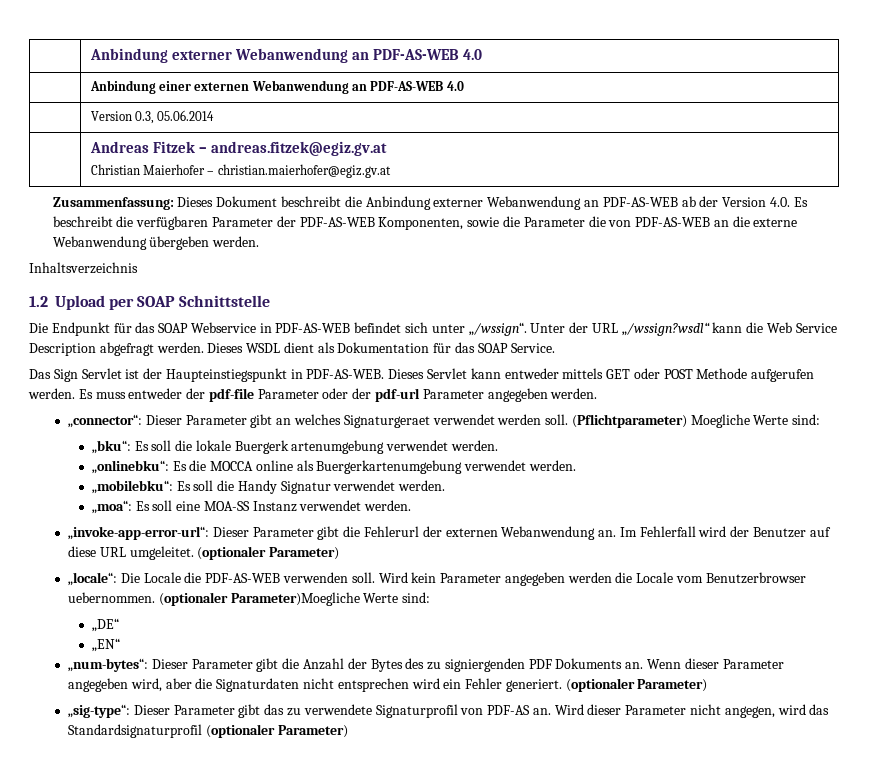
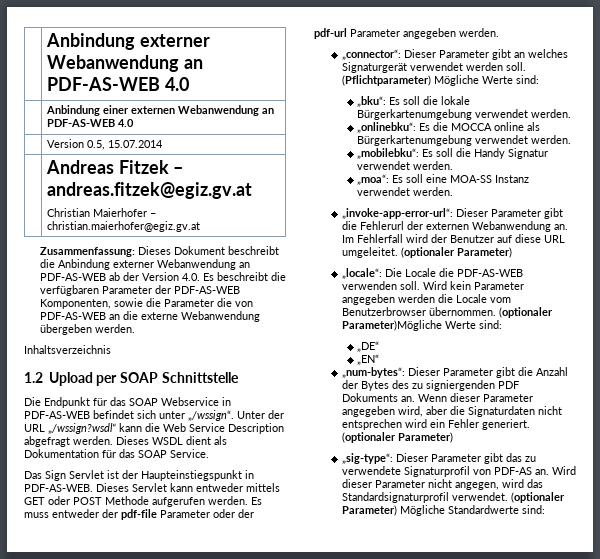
[134,110,215,124] 0.3, 05.06.2014 -> [86,140,163,150] 0.5, 15.07.2014
[343,415,430,428] Signaturgeraet -> [341,62,407,73] Signaturgerät
[690,414,750,428] Moegliche -> [433,75,479,86] Mögliche
[234,440,385,454] Buergerk artenumgebung -> [357,109,473,120] Bürgerkartenumgebung
[316,460,463,474] Buergerkartenumgebung -> [357,135,473,146] Bürgerkartenumgebung
[68,592,360,606] uebernommen. (optionaler Parameter)Moegliche -> [428,307,553,318] [341,320,442,331] übernommen. (optionaler Parameter)Mögliche
[205,724,348,738] (optionaler Parameter) -> [451,492,565,503] [341,505,545,516] verwendet. (optionaler Parameter) Mögliche Standardwerte sind:

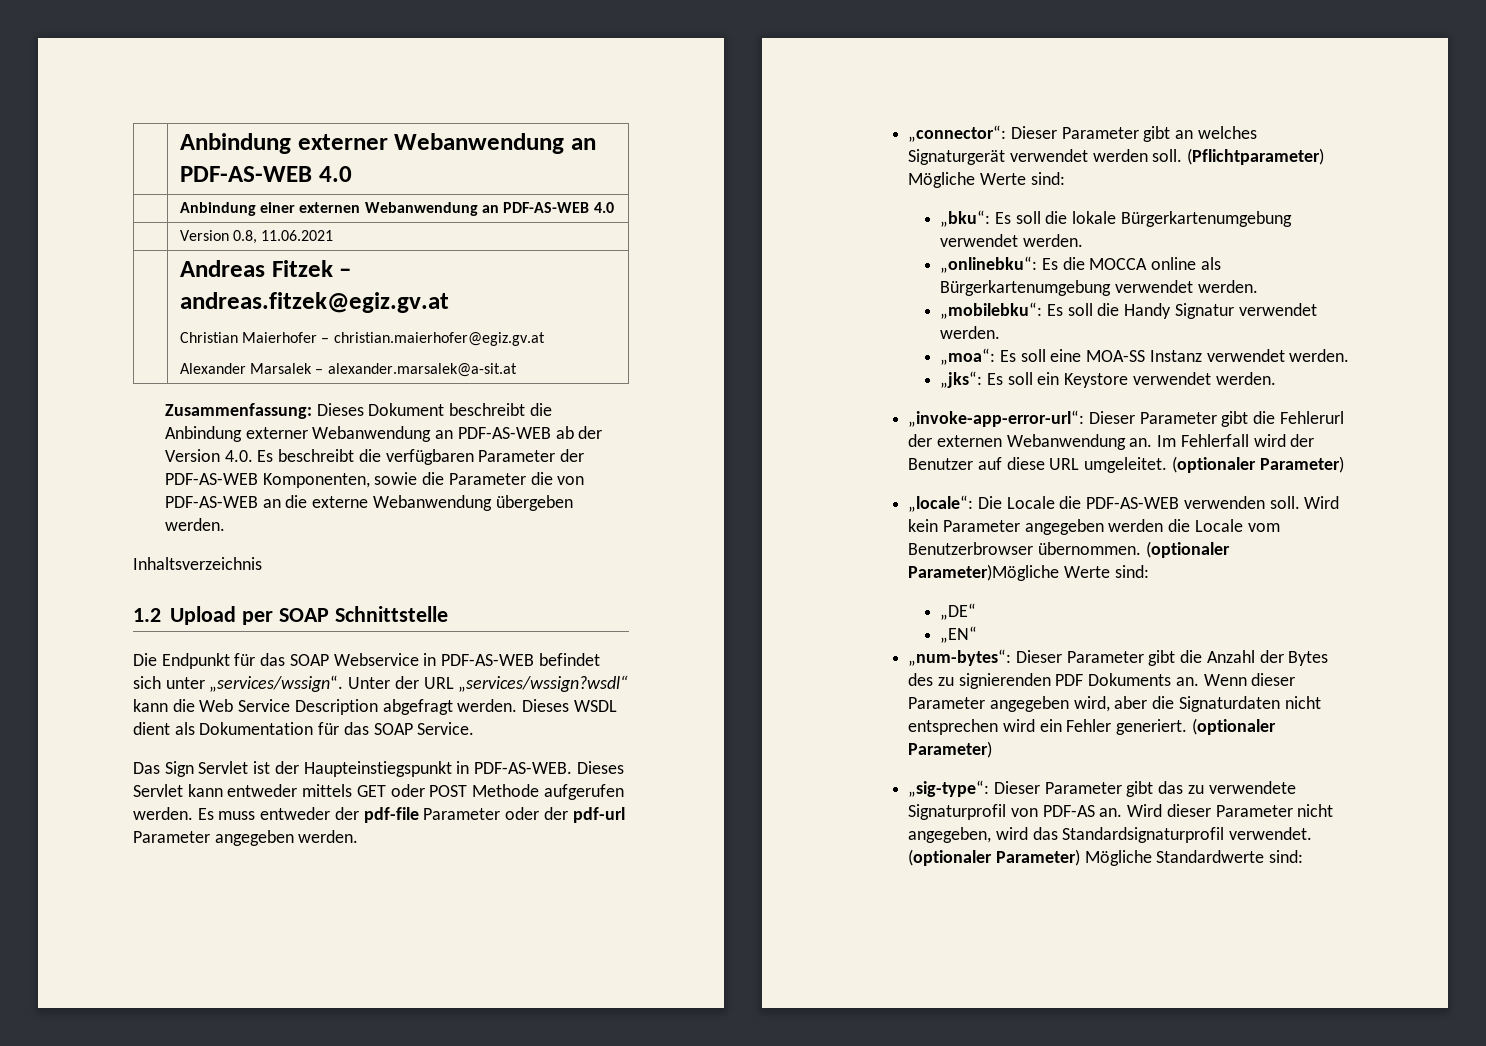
[86,140,163,150] 0.5, 15.07.2014 -> [233,230,334,244] 0.8, 11.06.2021
(200, 226) none -> [179,363,517,377] // Alexander Marsalek – alexander.marsalek@a-sit.at
[188,410,234,421] „/wssign“. -> [209,675,344,692] „services/wssign“.
[48,423,116,434] „/wssign?wsdl“ -> [458,675,629,692] „services/wssign?wsdl“
(454, 191) none -> [940,371,1276,388] // „jks“: Es soll ein Keystore verwendet werden.
[425,380,495,391] signiergenden -> [958,673,1051,689] signierenden
[454,482,499,490] angegen, -> [908,827,992,843] angegeben,

